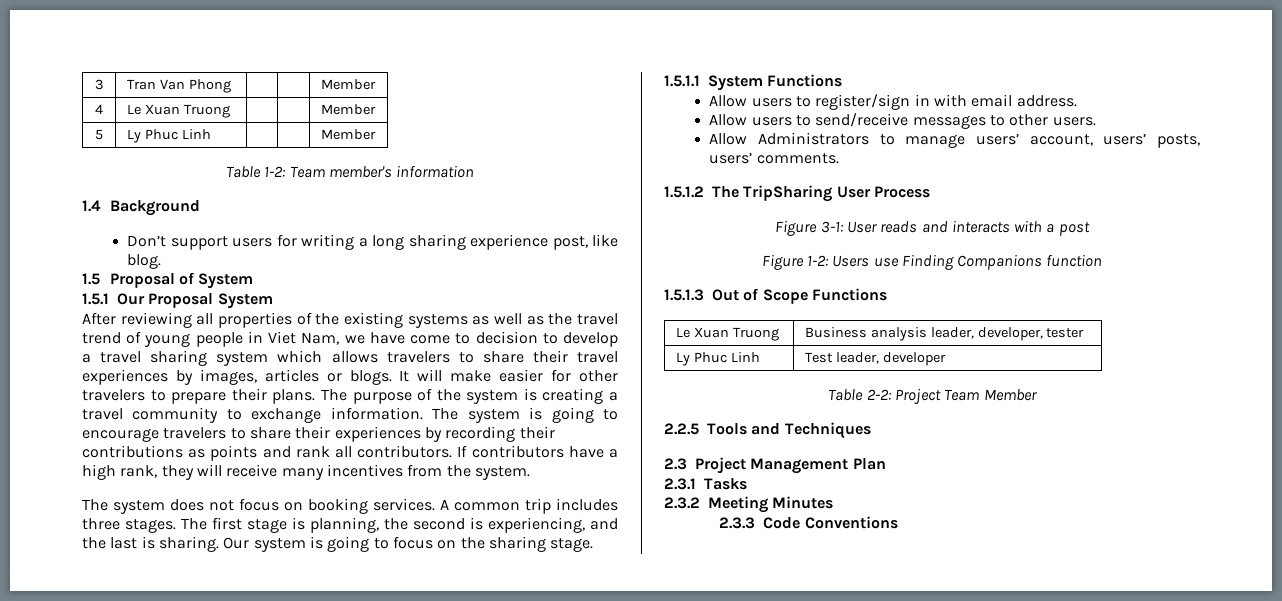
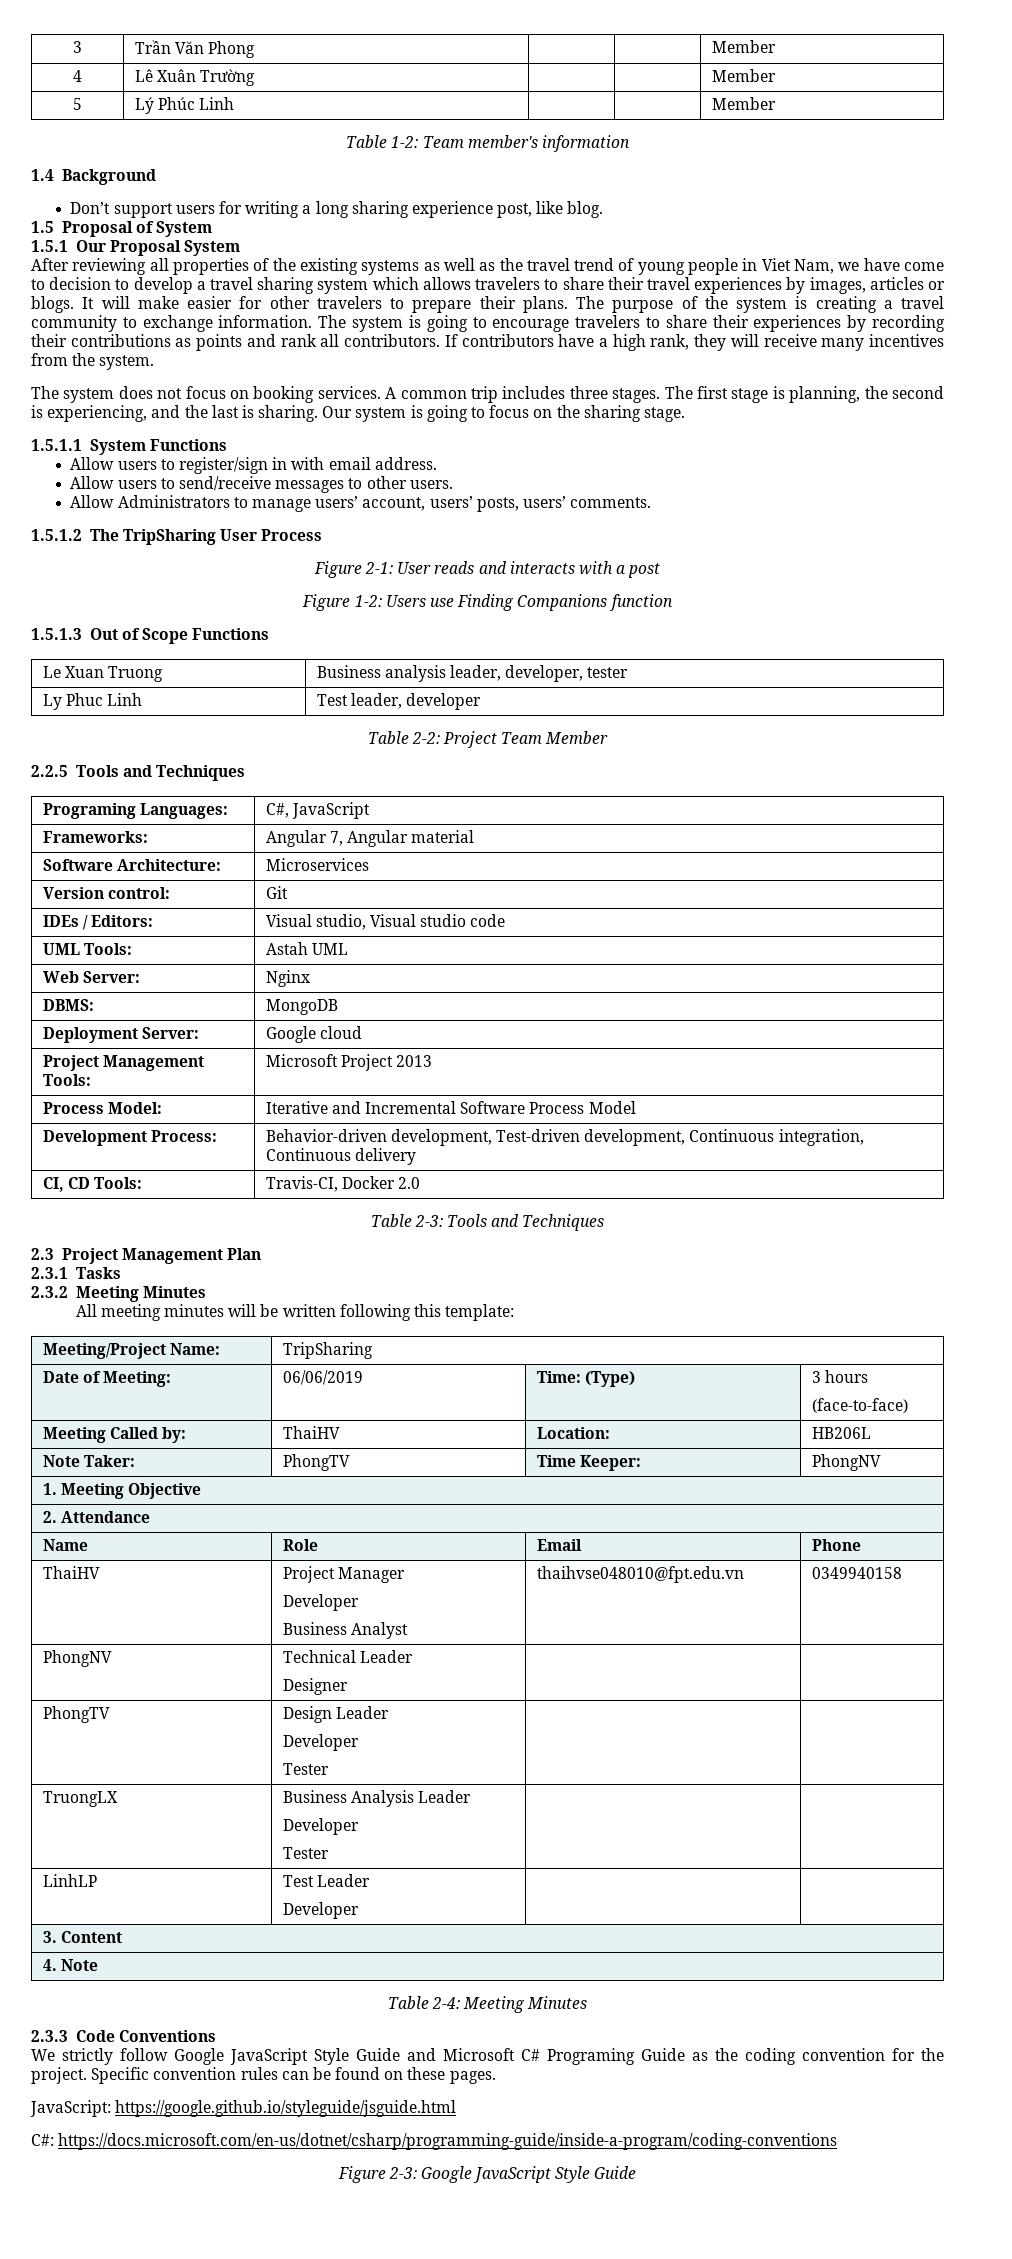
[126,79,185,90] Tran Van -> [134,40,204,54] Trần Văn
[126,104,230,118] Le Xuan Truong -> [134,69,256,86] Lê Xuân Trường
[126,129,178,143] Ly Phuc -> [134,97,195,114] Lý Phúc
[820,221,844,233] 3-1: -> [364,562,393,574] 2-1:
(871, 430) none -> [42,803,228,819] [265,802,370,819] [42,831,148,843] [265,830,475,847] [42,859,221,871] [265,858,369,871] [42,887,170,899] [265,886,288,899] [42,915,154,930] [265,914,506,930] [42,943,132,955] [265,942,348,955] [42,971,140,983] [265,970,310,987] [42,999,94,1011] [265,999,338,1015] [42,1027,199,1043] [265,1026,362,1043] [42,1055,204,1071] [42,1074,91,1086] [265,1054,433,1071] [42,1102,162,1114] [265,1101,636,1114] [42,1130,217,1146] [265,1129,864,1146] [265,1148,416,1165] [42,1177,143,1192] [265,1176,421,1192] [370,1214,605,1231] // Programing Languages: | C#, JavaScript // Frameworks: | Angular 7, Angular material // Software Architecture: | Microservices // Version control: | Git // IDEs / Editors: | Visual studio, Visual studio code // UML Tools: | Astah UML // Web Server: | Nginx // DBMS: | MongoDB // Deployment Server: | Google cloud // Project Management Tools: | Microsoft Project 2013 // Process Model: | Iterative and Incremental Software Process Model // Development Process: | Behavior-driven development, Test-driven development, Continuous integration, Continuous delivery // CI, CD Tools: | Travis-CI, Docker 2.0 // Table 2-3: Tools and Techniques
[719,516,898,529] 2.3.3 Code Conventions -> [75,1304,515,1321] [42,1343,220,1359] [282,1342,373,1359] [42,1371,172,1387] [282,1370,363,1385] [536,1371,635,1387] [811,1370,868,1383] [811,1398,908,1413] [42,1427,187,1443] [282,1426,340,1439] [536,1427,610,1439] [811,1427,871,1439] [42,1455,135,1467] [282,1454,350,1471] [536,1455,641,1471] [811,1454,881,1471] [42,1483,202,1499] [42,1511,150,1523] [42,1539,88,1551] [282,1539,318,1551] [536,1539,582,1551] [811,1539,861,1551] [42,1566,100,1579] [282,1566,405,1583] [282,1594,359,1611] [282,1622,408,1639] [536,1566,744,1583] [811,1567,902,1579] [42,1650,112,1667] [282,1650,413,1663] [282,1678,348,1695] [42,1706,110,1723] [282,1706,389,1723] [282,1734,359,1751] [282,1763,329,1775] [42,1791,118,1807] [282,1790,472,1807] [282,1818,359,1835] [282,1847,329,1859] [42,1874,97,1887] [282,1874,370,1887] [282,1902,359,1919] [42,1931,122,1943] [42,1959,98,1971] [387,1996,588,2013] [31,2030,216,2042] [31,2048,944,2065] [31,2067,496,2084] [30,2100,457,2117] [31,2133,838,2150] [337,2166,637,2183] All meeting minutes will be written following this template: // Meeting/Project Name: | TripSharing // Date of Meeting: | 06/06/2019 | Time: (Type) | 3 hours // (face-to-face) // Meeting Called by: | ThaiHV | Location: | HB206L // Note Taker: | PhongTV | Time Keeper: | PhongNV // 1. Meeting Objective // 2. Attendance // Name | Role | Email | Phone // ThaiHV | Project Manager // Developer // Business Analyst | thaihvse048010@fpt.edu.vn | 0349940158 // PhongNV | Technical Leader // Designer | | // PhongTV | Design Leader // Developer // Tester | | // TruongLX | Business Analysis Leader // Developer // Tester | | // LinhLP | Test Leader // Developer | | // 3. Content // 4. Note // Table 2-4: Meeting Minutes // 2.3.3 Code Conventions // We strictly follow Google JavaScript Style Guide and Microsoft C# Programing Guide as the coding convention for the project. Specific convention rules can be found on these pages. // JavaScript: https://google.github.io/styleguide/jsguide.html // C#: https://docs.microsoft.com/en-us/dotnet/csharp/programming-guide/inside-a-program/coding-conventions // Figure 2-3: Google JavaScript Style Guide

